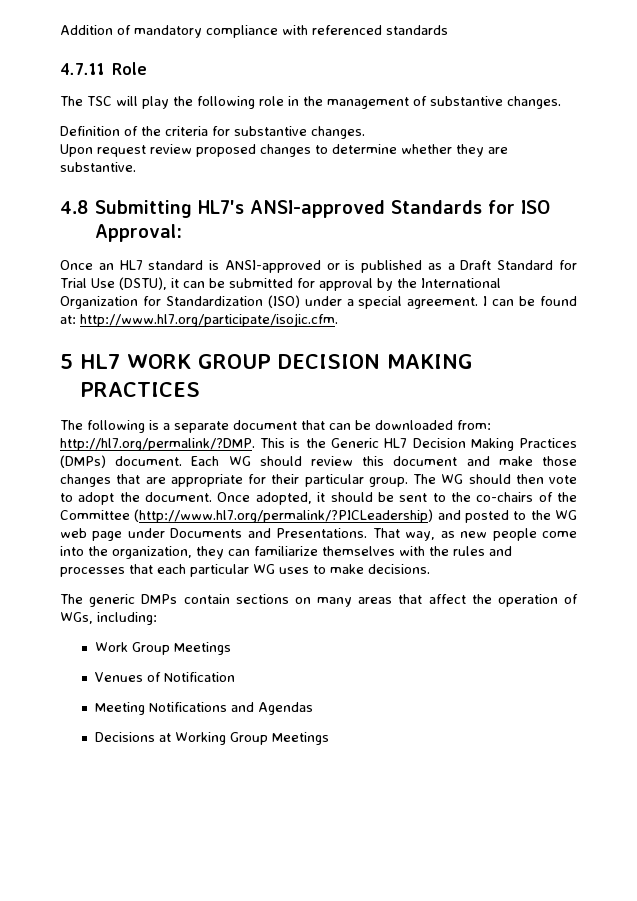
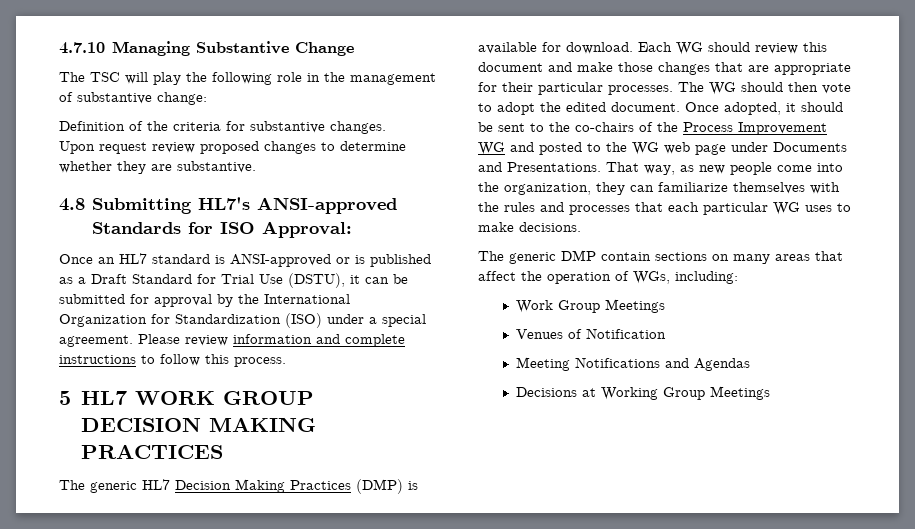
[60,25,448,38] [60,62,148,75] Addition of mandatory compliance with referenced standards // 4.7.11 Role -> [59,41,355,56] 4.7.10 Managing Substantive Change
[507,96,561,109] changes. -> [157,92,207,105] change:
[483,296,578,306] [60,313,338,327] I can be found at: http://www.hl7.org/participate/isojic.cfm. -> [138,334,405,347] [59,354,286,367] Please review information and complete instructions to follow this process.
[87,420,491,433] [60,438,577,451] [60,455,183,468] following is a separate document that can be downloaded from: http://hl7.org/permalink/?DMP. This is the Generic HL7 Decision Making Practices (DMPs) document. -> [90,479,418,494] [478,42,633,54] generic HL7 Decision Making Practices (DMP) is available for download.
[368,477,408,487] group. -> [608,85,673,95] processes.
(140, 497) none -> [566,102,606,112] edited
[60,509,434,523] Committee (http://www.hl7.org/permalink/?PICLeadership) -> [683,122,827,135] [478,142,505,155] Process Improvement WG
[141,594,178,604] DMPs -> [561,250,596,261] DMP

